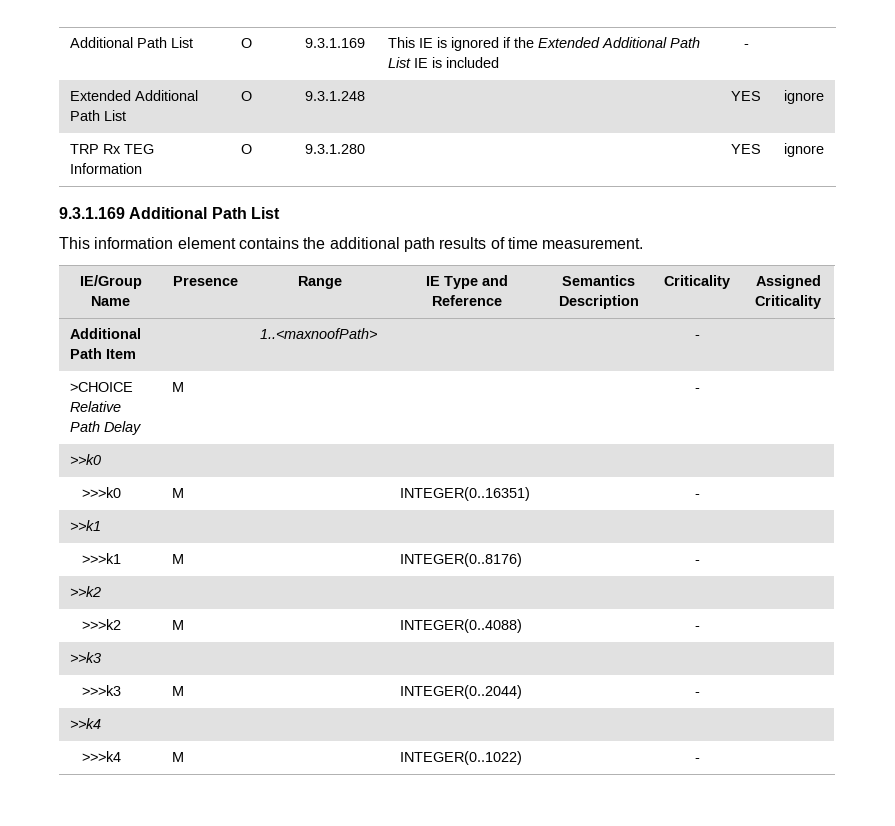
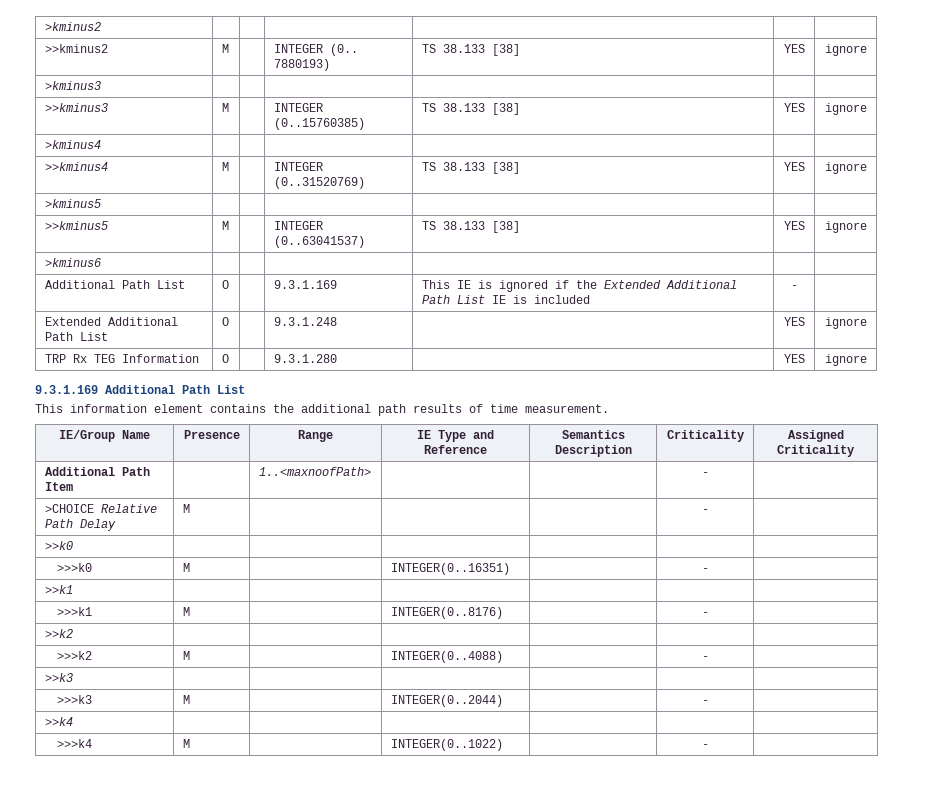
(69, 42) none -> [44,22,101,31] [44,44,108,53] [221,44,229,53] [273,44,358,56] [273,59,330,71] [421,44,520,56] [783,44,805,53] [824,44,867,56] [44,81,101,90] [44,103,108,112] [221,103,229,112] [273,103,323,112] [273,118,365,130] [421,103,520,115] [783,103,805,112] [824,103,867,115] [44,140,101,149] [44,162,108,171] [221,162,229,171] [273,162,323,171] [273,177,365,189] [421,162,520,174] [783,162,805,171] [824,162,867,174] [44,199,101,208] [44,221,108,230] [221,221,229,230] [273,221,323,230] [273,236,365,248] [421,221,520,233] [783,221,805,230] [824,221,867,233] [44,258,101,267] >kminus2 | | | | | | // >>kminus2 | M | | INTEGER (0.. 7880193) | TS 38.133 [38] | YES | ignore // >kminus3 | | | | | | // >>kminus3 | M | | INTEGER (0..15760385) | TS 38.133 [38] | YES | ignore // >kminus4 | | | | | | // >>kminus4 | M | | INTEGER (0..31520769) | TS 38.133 [38] | YES | ignore // >kminus5 | | | | | | // >>kminus5 | M | | INTEGER (0..63041537) | TS 38.133 [38] | YES | ignore // >kminus6 | | | | | | //

